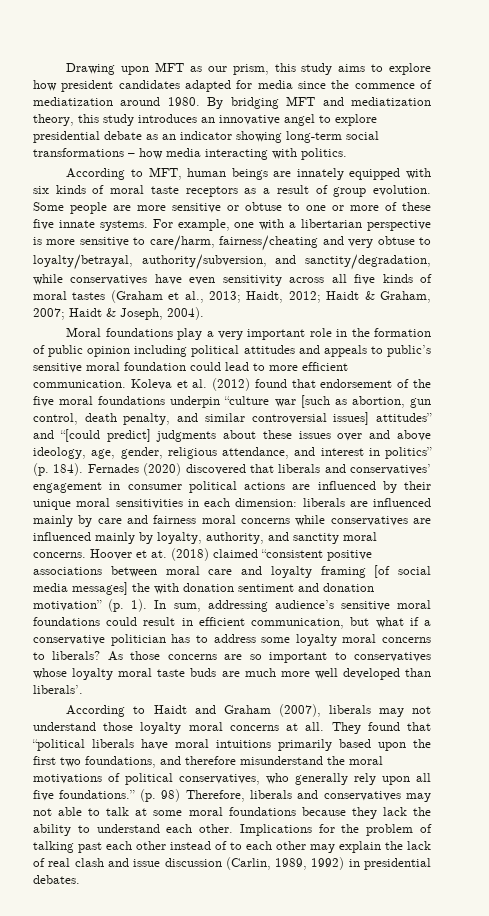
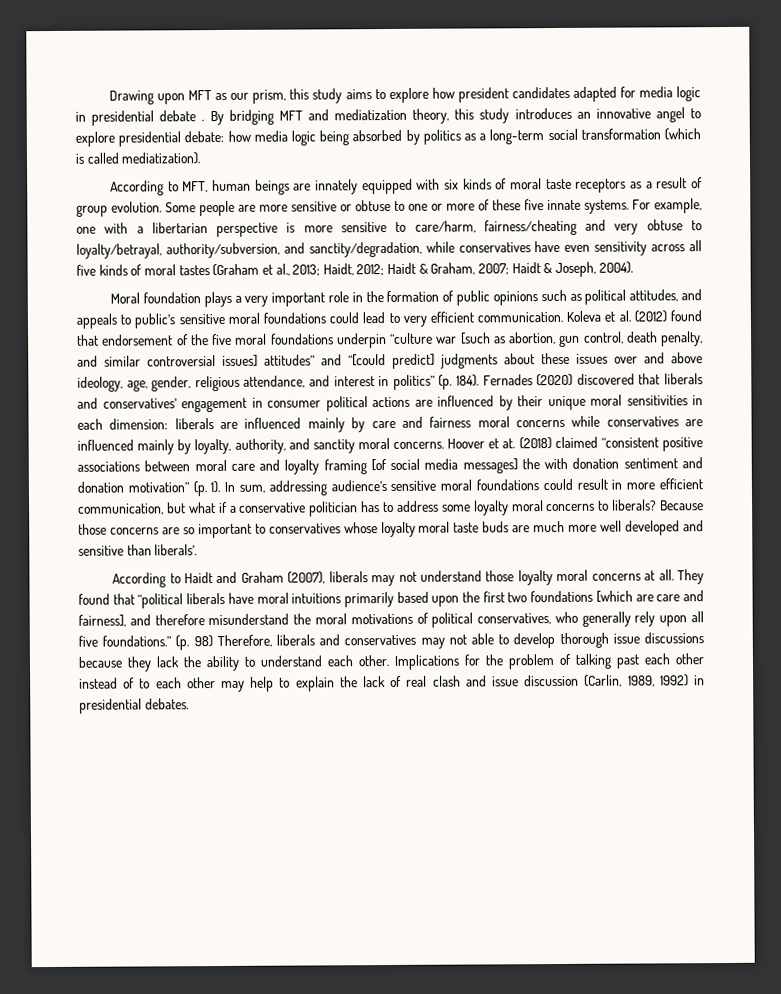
[298,80,432,89] [33,97,200,106] since the commence of mediatization around 1980. -> [676,86,701,102] [75,110,205,126] logic in presidential debate .
[104,131,379,143] [33,148,347,160] debate as an indicator showing long-term social transformations – how media interacting with politics. -> [184,128,701,146] [75,152,202,165] debate: how media logic being absorbed by politics as a long-term social transformation (which is called mediatization).
[105,328,203,340] foundations play -> [142,291,232,308] foundation plays
[87,345,295,357] opinion including political attitudes -> [492,289,679,306] opinions such as political attitudes,
[124,362,186,371] foundation -> [262,312,326,324] foundations
[269,365,298,371] more -> [402,315,427,327] very
(193, 622) none -> [626,482,656,490] more
[107,651,123,661] As -> [660,500,704,511] Because
(400, 674) none -> [683,520,705,532] [78,545,124,556] and sensitive
[85,756,156,768] foundations, -> [530,590,704,603] [78,614,126,627] foundations [which are care and fairness],
[106,807,296,816] talk at some moral foundations -> [513,632,704,649] develop thorough issue discussions
(335, 848) none -> [250,676,291,692] help to

